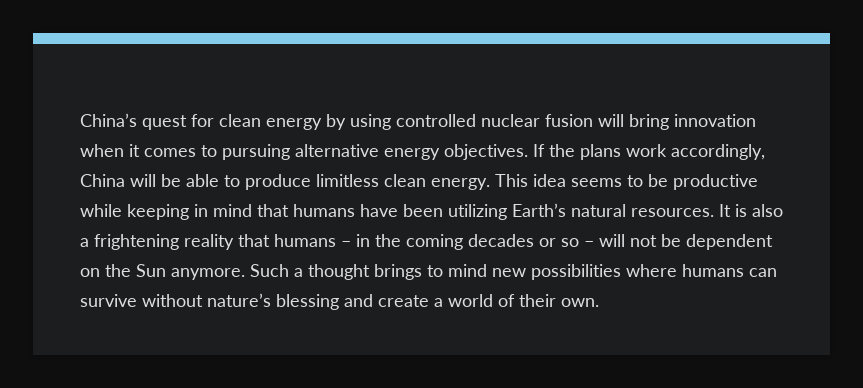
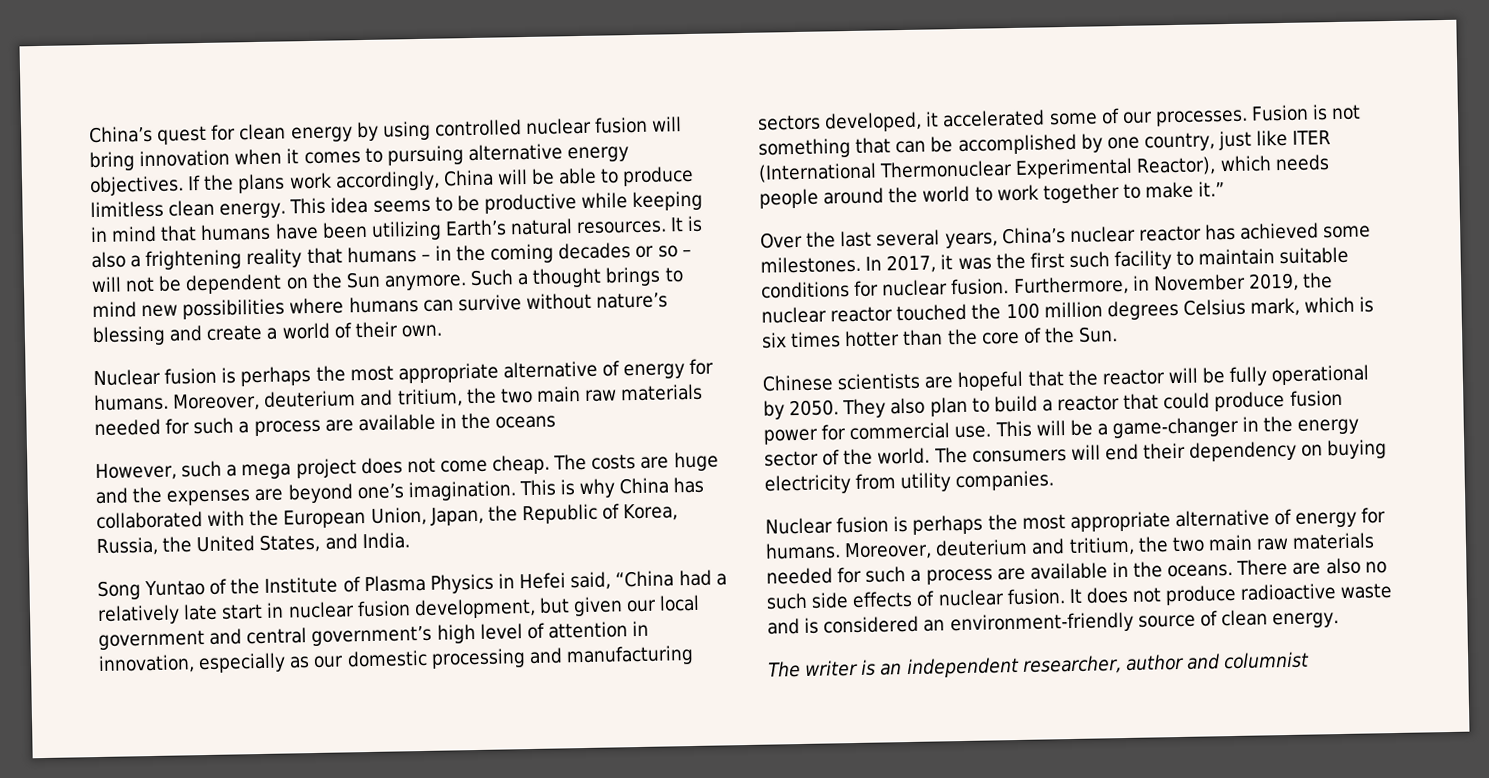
(599, 302) none -> [93,358,715,387] [94,383,704,412] [94,412,557,437] [95,451,719,482] [95,476,705,506] [96,503,679,530] [96,532,410,557] [97,569,727,600] [97,594,701,625] [98,620,650,650] [98,645,694,674] [757,104,1362,133] [758,129,1332,159] [758,154,1330,183] [759,181,1226,209] [760,222,1372,249] [760,246,1350,274] [761,272,1334,299] [761,296,1375,324] [761,326,1119,349] [762,364,1371,392] [763,389,1343,420] [763,415,1360,445] [764,439,1388,467] [764,470,1055,495] [765,507,1387,535] [765,532,1376,561] [766,557,1387,585] [766,583,1393,610] [767,609,1340,635] [768,651,1311,679] // Nuclear fusion is perhaps the most appropriate alternative of energy for humans. Moreover, deuterium and tritium, the two main raw materials needed for such a process are available in the oceans // However, such a mega project does not come cheap. The costs are huge and the expenses are beyond one’s imagination. This is why China has collaborated with the European Union, Japan, the Republic of Korea, Russia, the United States, and India. // Song Yuntao of the Institute of Plasma Physics in Hefei said, “China had a relatively late start in nuclear fusion development, but given our local government and central government’s high level of attention in innovation, especially as our domestic processing and manufacturing sectors developed, it accelerated some of our processes. Fusion is not something that can be accomplished by one country, just like ITER (International Thermonuclear Experimental Reactor), which needs people around the world to work together to make it.” // Over the last several years, China’s nuclear reactor has achieved some milestones. In 2017, it was the first such facility to maintain suitable conditions for nuclear fusion. Furthermore, in November 2019, the nuclear reactor touched the 100 million degrees Celsius mark, which is six times hotter than the core of the Sun. // Chinese scientists are hopeful that the reactor will be fully operational by 2050. They also plan to build a reactor that could produce fusion power for commercial use. This will be a game-changer in the energy sector of the world. The consumers will end their dependency on buying electricity from utility companies. // Nuclear fusion is perhaps the most appropriate alternative of energy for humans. Moreover, deuterium and tritium, the two main raw materials needed for such a process are available in the oceans. There are also no such side effects of nuclear fusion. It does not produce radioactive waste and is considered an environment-friendly source of clean energy. // The writer is an independent researcher, author and columnist

